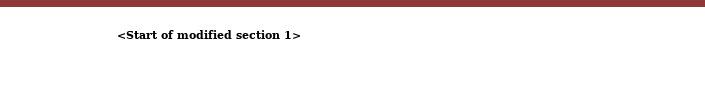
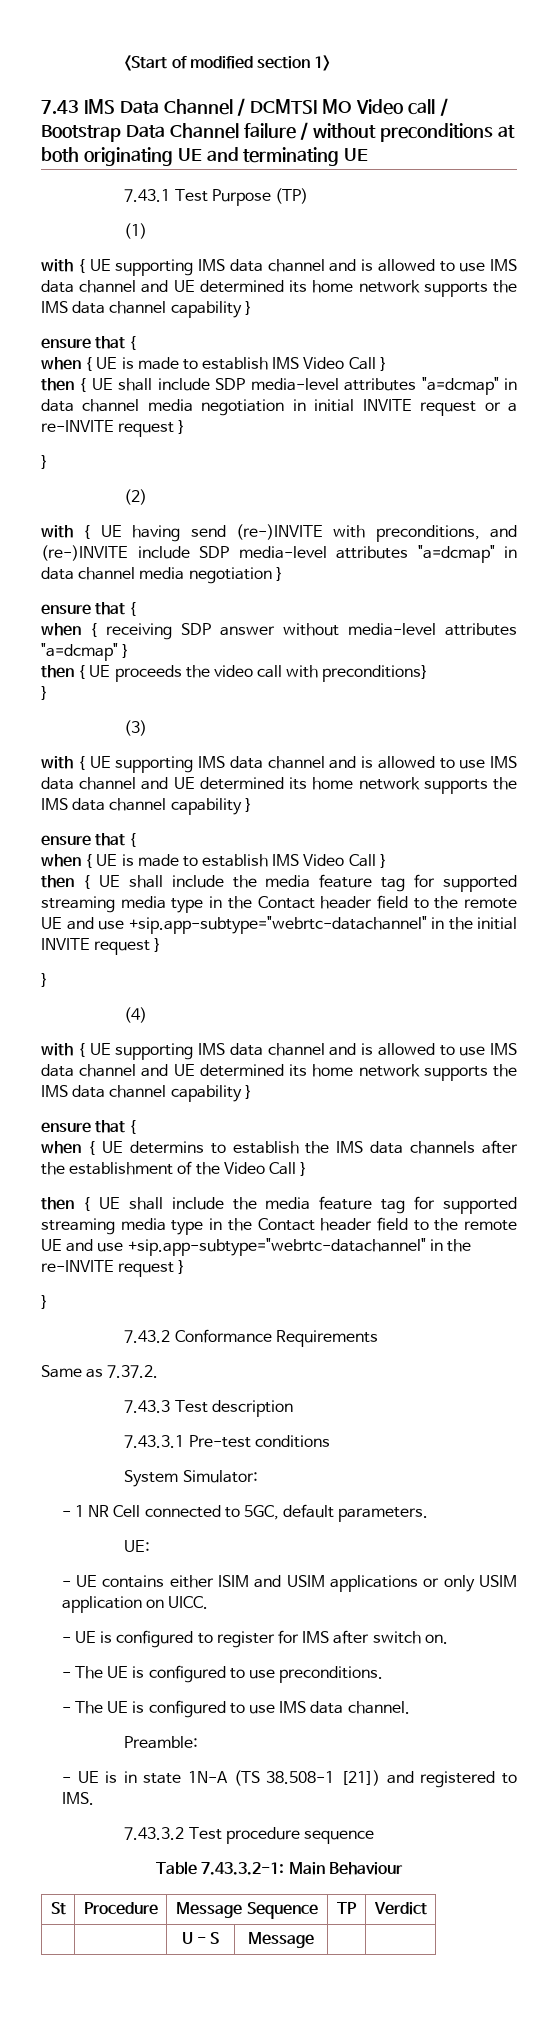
(301, 35) none -> [41,98,448,116] [41,122,516,142] [41,147,369,166] [124,188,308,206] [124,223,148,239] [41,259,517,276] [41,280,517,297] [41,301,252,318] [41,336,137,350] [41,357,387,371] [41,377,517,395] [41,399,517,416] [41,420,186,437] [41,455,48,469] [124,489,148,505] [41,524,517,542] [41,545,517,563] [41,567,283,584] [41,602,137,616] [41,623,517,640] [41,643,130,661] [41,665,429,682] [41,686,48,700] [124,720,148,736] [41,756,517,773] [41,777,517,794] [41,798,252,815] [41,833,137,847] [41,854,387,868] [41,874,517,892] [41,895,517,913] [41,916,517,934] [41,938,162,955] [41,973,48,987] [124,1007,148,1023] [41,1043,517,1060] [41,1064,517,1081] [41,1085,252,1102] [41,1120,137,1134] [41,1140,518,1155] [41,1161,308,1176] [41,1196,517,1214] [41,1217,517,1235] [41,1238,471,1256] [41,1260,186,1277] [41,1295,48,1309] [124,1329,378,1347] [41,1365,159,1378] [124,1400,293,1417] [124,1435,330,1448] [124,1470,258,1487] [61,1504,429,1522] [124,1540,151,1552] [61,1575,517,1592] [61,1596,209,1613] [61,1630,448,1648] [61,1665,384,1683] [61,1700,410,1718] [124,1736,199,1749] [61,1770,517,1788] [61,1792,94,1805] [124,1827,374,1844] [156,1861,403,1875] [50,1902,66,1915] [83,1902,158,1915] [176,1902,318,1919] [337,1902,357,1914] [373,1902,427,1915] [181,1932,220,1944] [248,1932,314,1948] // 7.43 IMS Data Channel / DCMTSI MO Video call / Bootstrap Data Channel failure / without preconditions at both originating UE and terminating UE // 7.43.1 Test Purpose (TP) // (1) // with { UE supporting IMS data channel and is allowed to use IMS data channel and UE determined its home network supports the IMS data channel capability } // ensure that { // when { UE is made to establish IMS Video Call } // then { UE shall include SDP media-level attributes "a=dcmap" in data channel media negotiation in initial INVITE request or a re-INVITE request } // } // (2) // with { UE having send (re-)INVITE with preconditions, and (re-)INVITE include SDP media-level attributes "a=dcmap" in data channel media negotiation } // ensure that { // when { receiving SDP answer without media-level attributes "a=dcmap" } // then { UE proceeds the video call with preconditions} // } // (3) // with { UE supporting IMS data channel and is allowed to use IMS data channel and UE determined its home network supports the IMS data channel capability } // ensure that { // when { UE is made to establish IMS Video Call } // then { UE shall include the media feature tag for supported streaming media type in the Contact header field to the remote UE and use +sip.app-subtype="webrtc-datachannel" in the initial INVITE request } // } // (4) // with { UE supporting IMS data channel and is allowed to use IMS data channel and UE determined its home network supports the IMS data channel capability } // ensure that { // when { UE determins to establish the IMS data channels after the establishment of the Video Call } // then { UE shall include the media feature tag for supported streaming media type in the Contact header field to the remote UE and use +sip.app-subtype="webrtc-datachannel" in the re-INVITE request } // } // 7.43.2 Conformance Requirements // Same as 7.37.2. // 7.43.3 Test description // 7.43.3.1 Pre-test conditions // System Simulator: // - 1 NR Cell connected to 5GC, default parameters. // UE: // - UE contains either ISIM and USIM applications or only USIM application on UICC. // - UE is configured to register for IMS after switch on. // - The UE is configured to use preconditions. // - The UE is configured to use IMS data channel. // Preamble: // - UE is in state 1N-A (TS 38.508-1 [21]) and registered to IMS. // 7.43.3.2 Test procedure sequence // Table 7.43.3.2-1: Main Behaviour // St | Procedure | Message Sequence | TP | Verdict // | | U - S | Message | |

